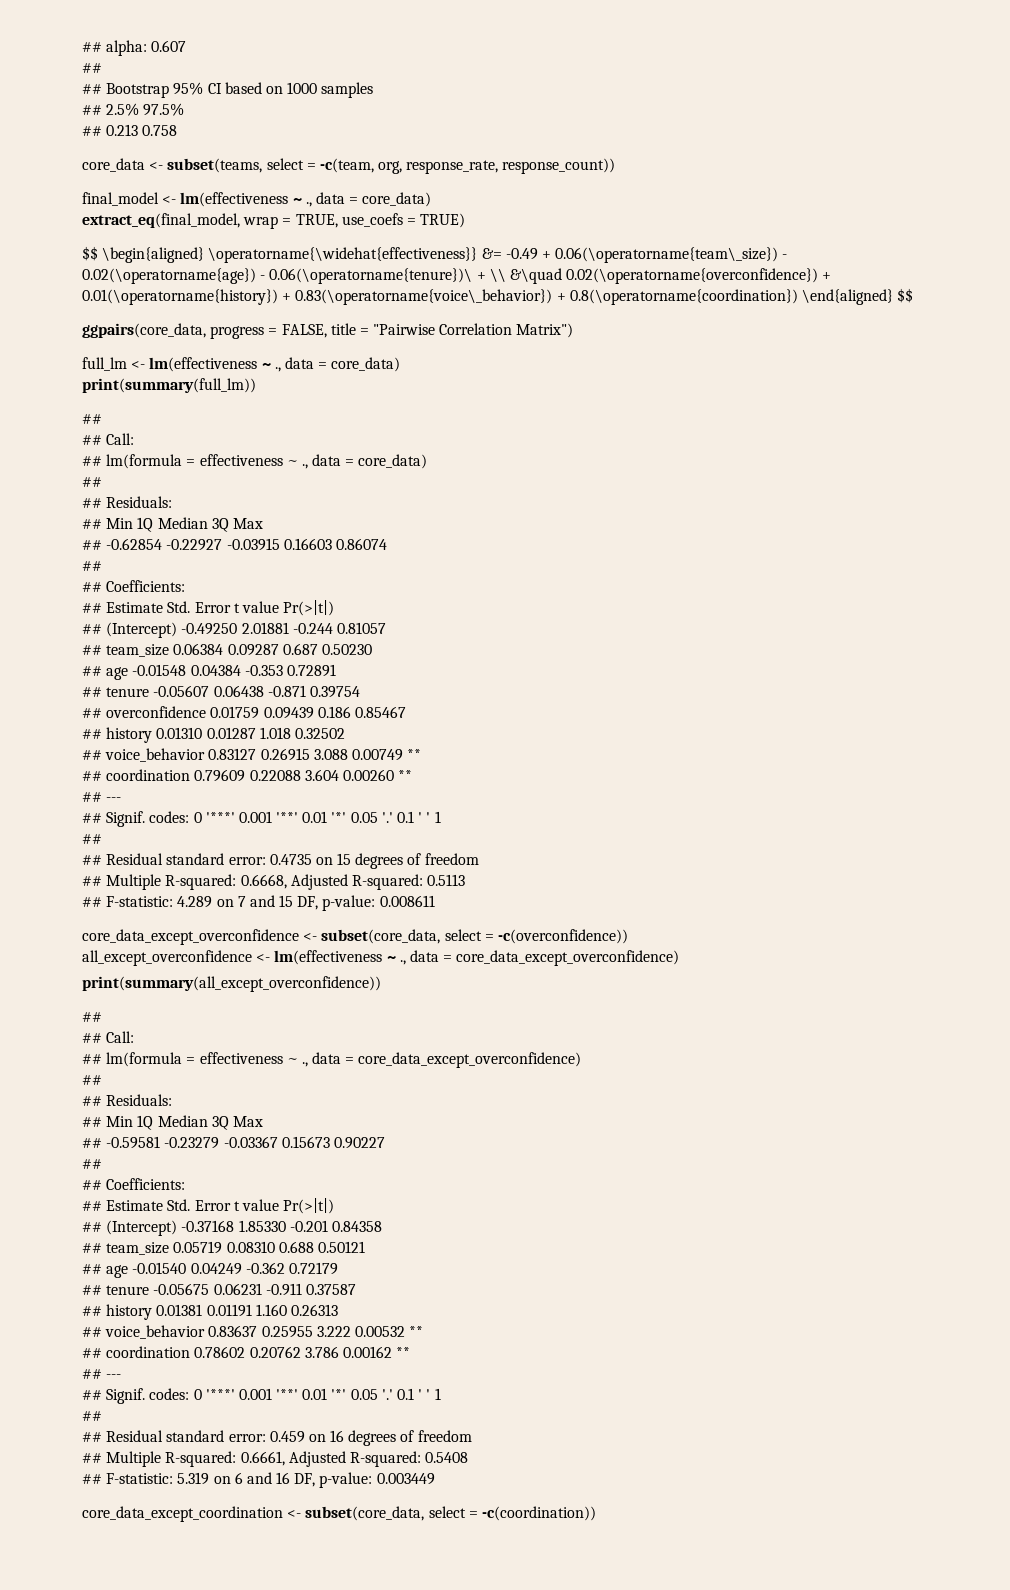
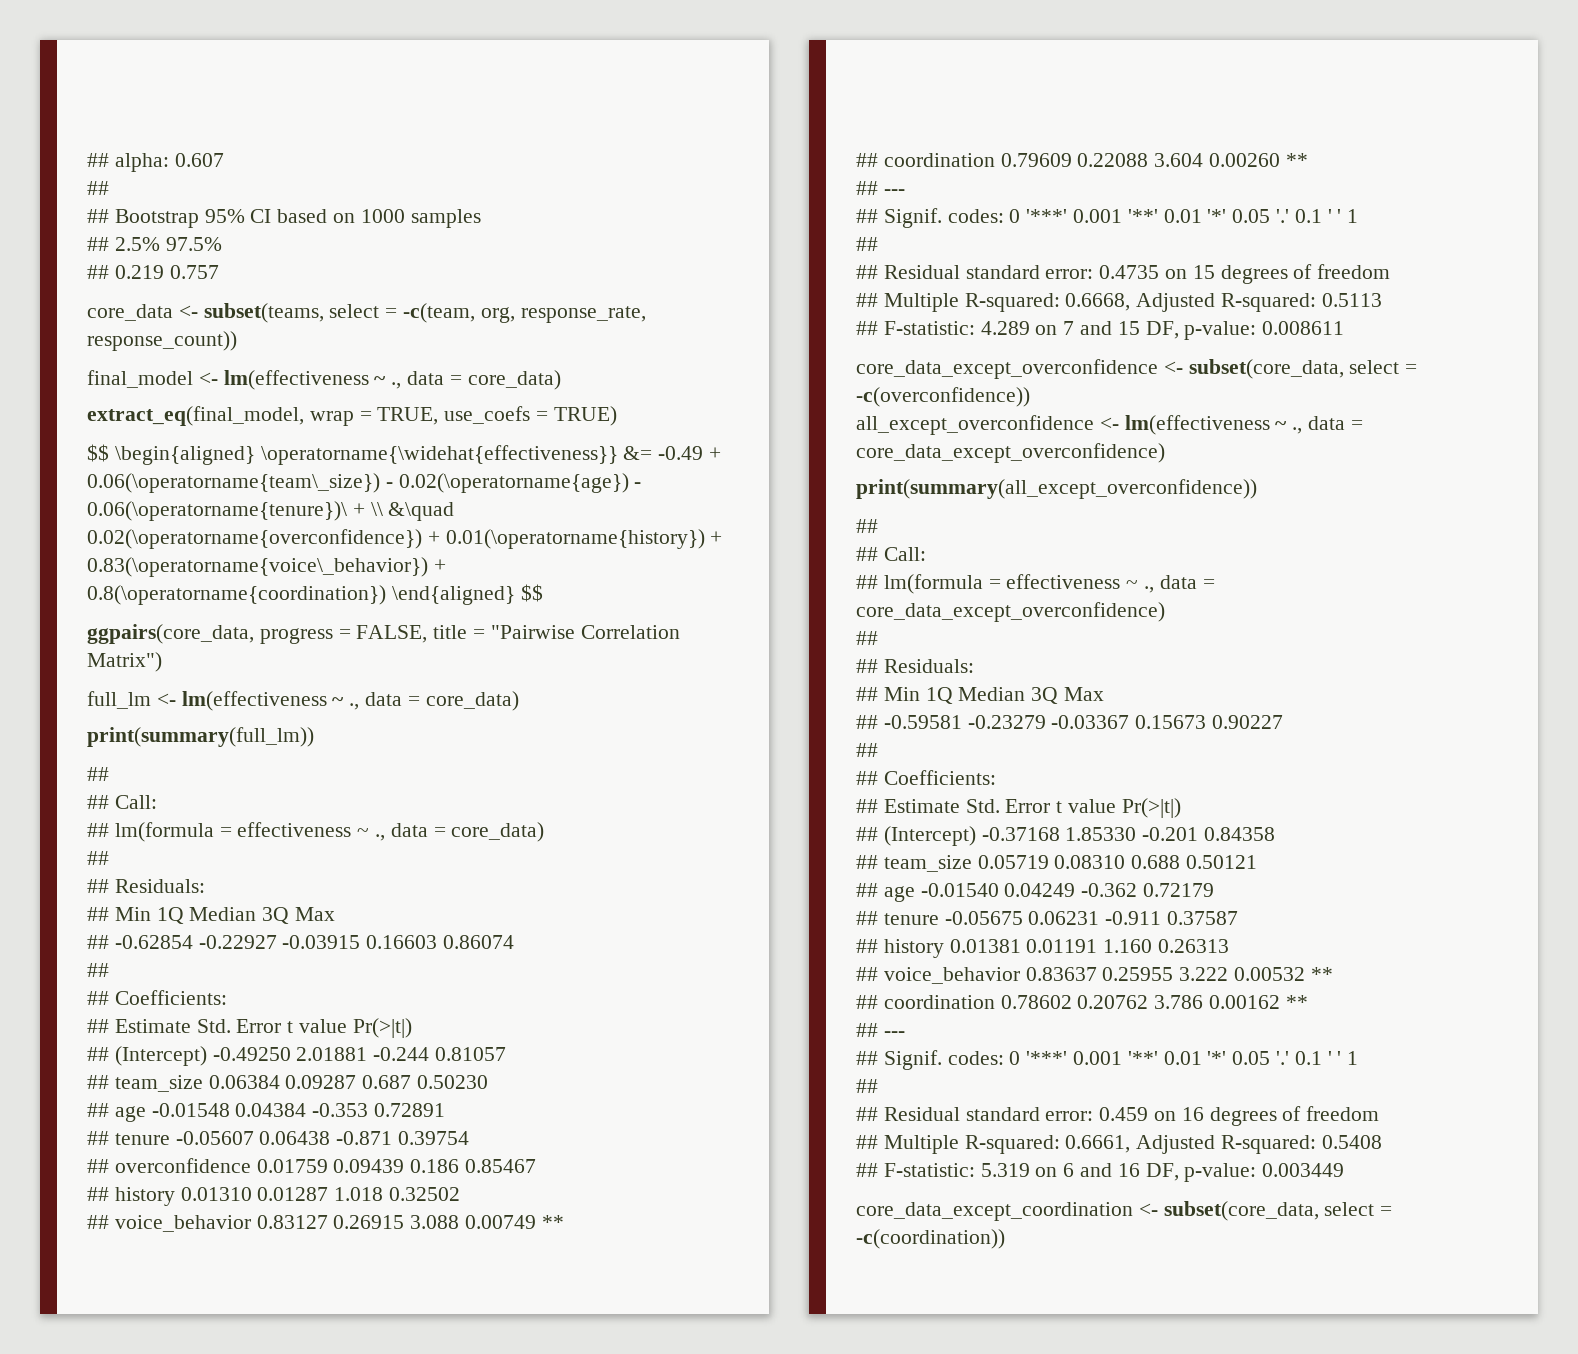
[106,124,178,136] 0.213 0.758 -> [114,265,219,279] 0.219 0.757

